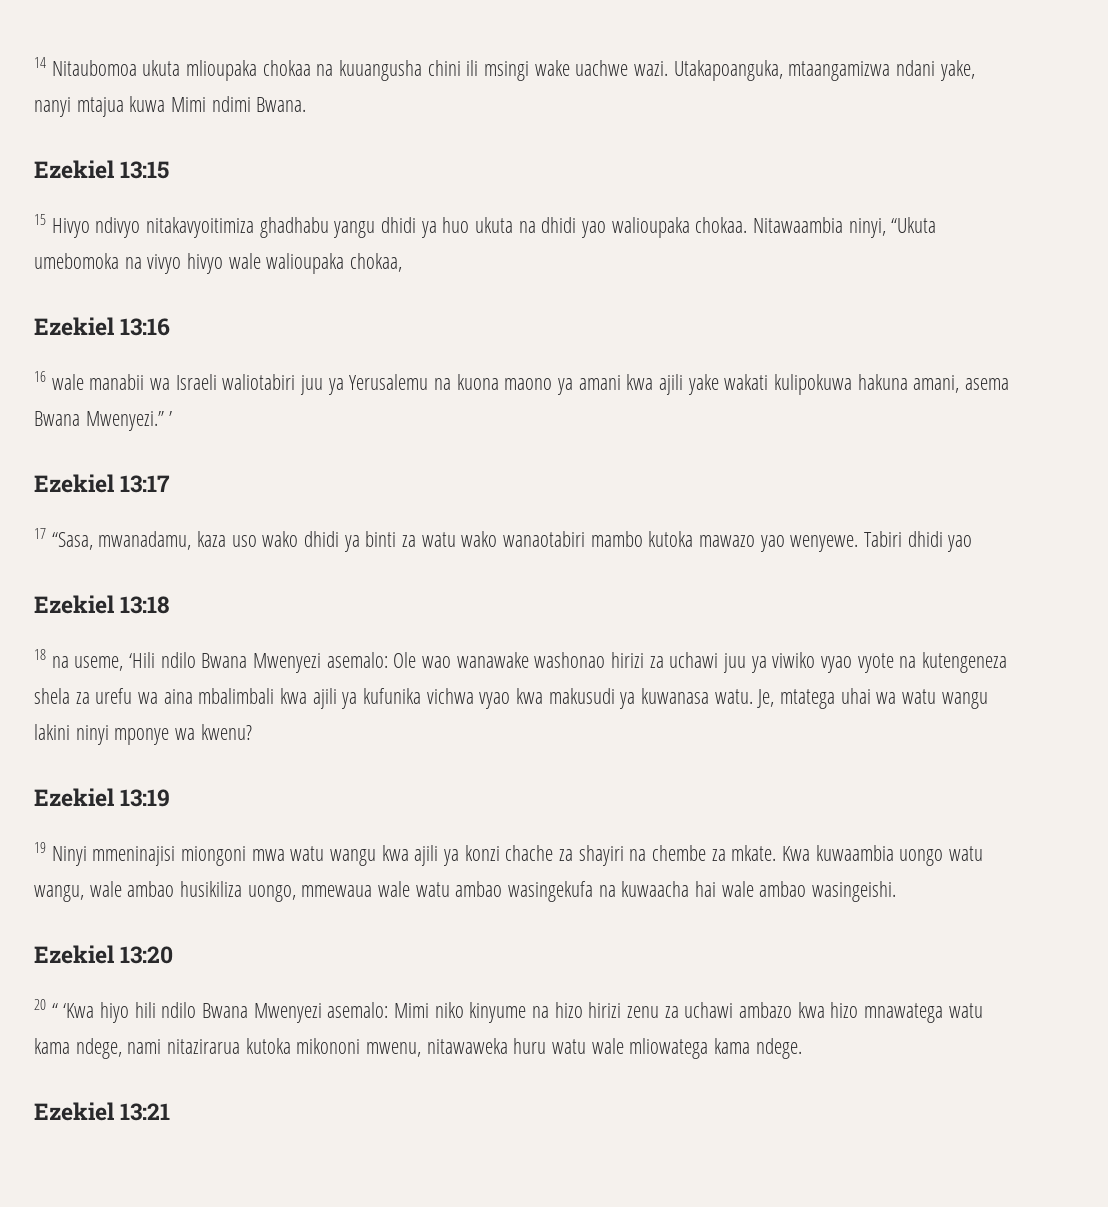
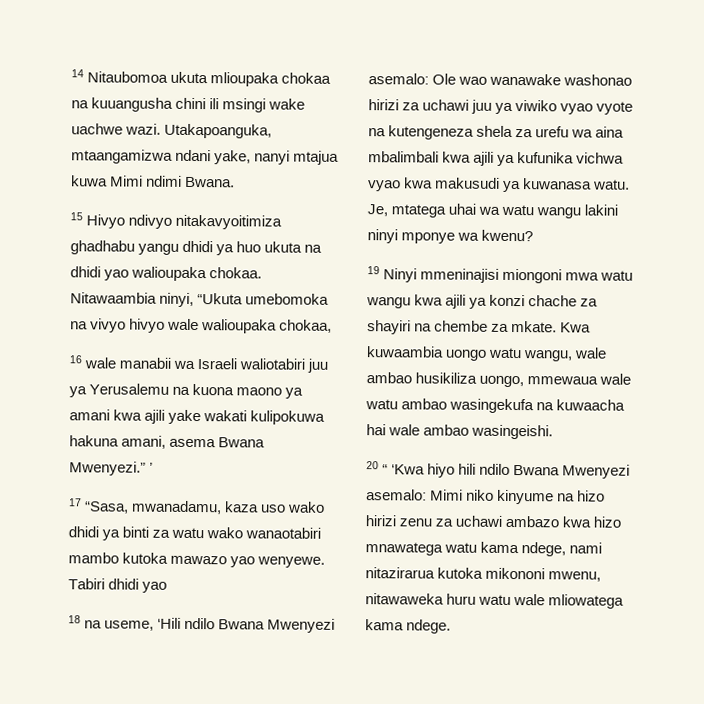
[34,160,170,179] // Ezekiel 13:15 -> (236, 182) none
[34,317,171,336] // Ezekiel 13:16 -> (333, 326) none
[34,474,171,493] // Ezekiel 13:17 -> (154, 467) none
[34,595,171,614] // Ezekiel 13:18 -> (168, 587) none
[34,788,171,807] // Ezekiel 13:19 -> (534, 235) none
[34,945,174,964] // Ezekiel 13:20 -> (554, 432) none
[34,1102,171,1121] // Ezekiel 13:21 -> (452, 626) none

